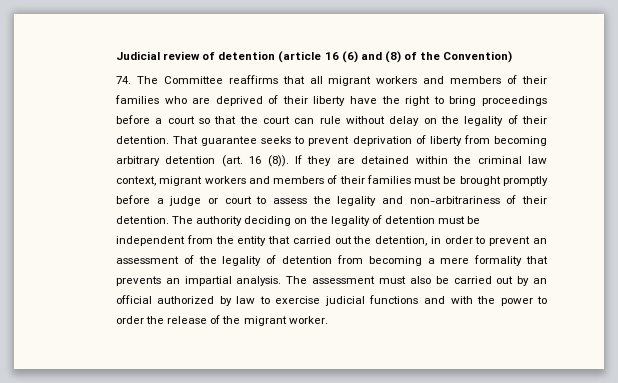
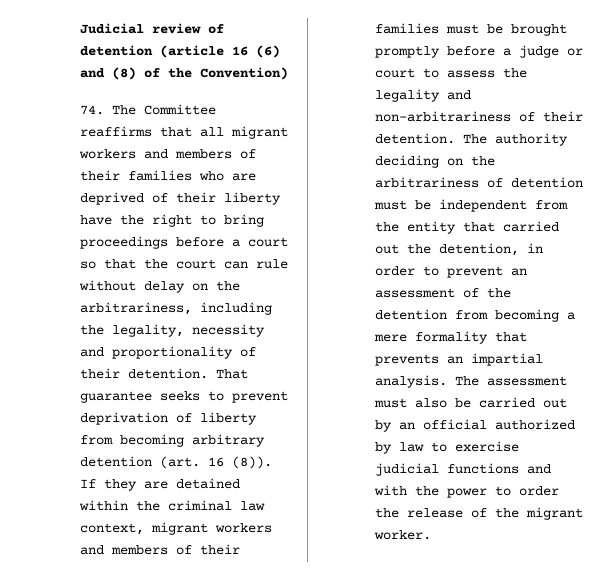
[464,116,504,126] legality -> [80,302,273,315] [80,324,266,337] [80,346,234,359] arbitrariness, including the legality, necessity and proportionality
[330,216,370,226] legality -> [375,177,480,188] arbitrariness
[222,255,277,266] legality of -> (512, 293) none

